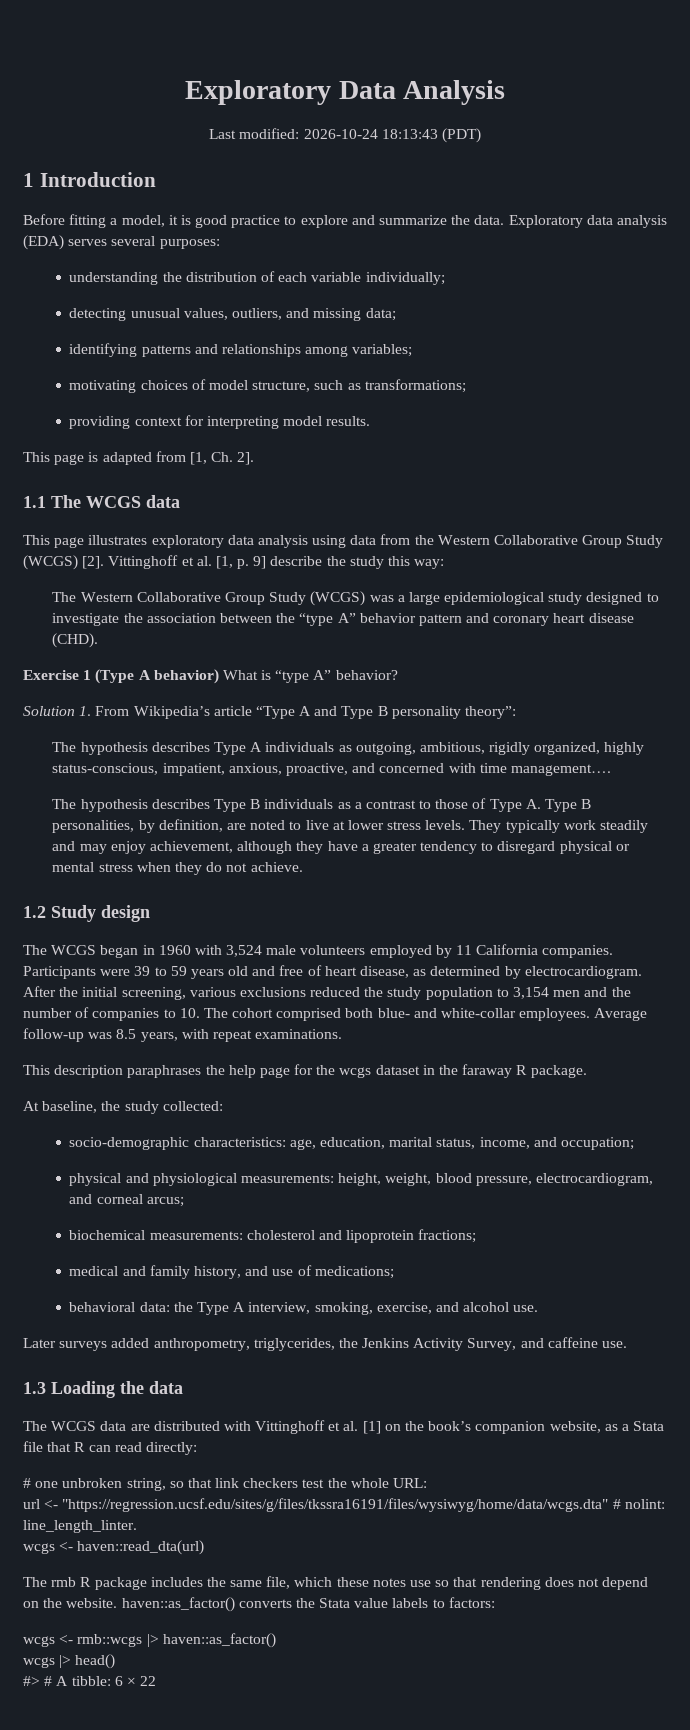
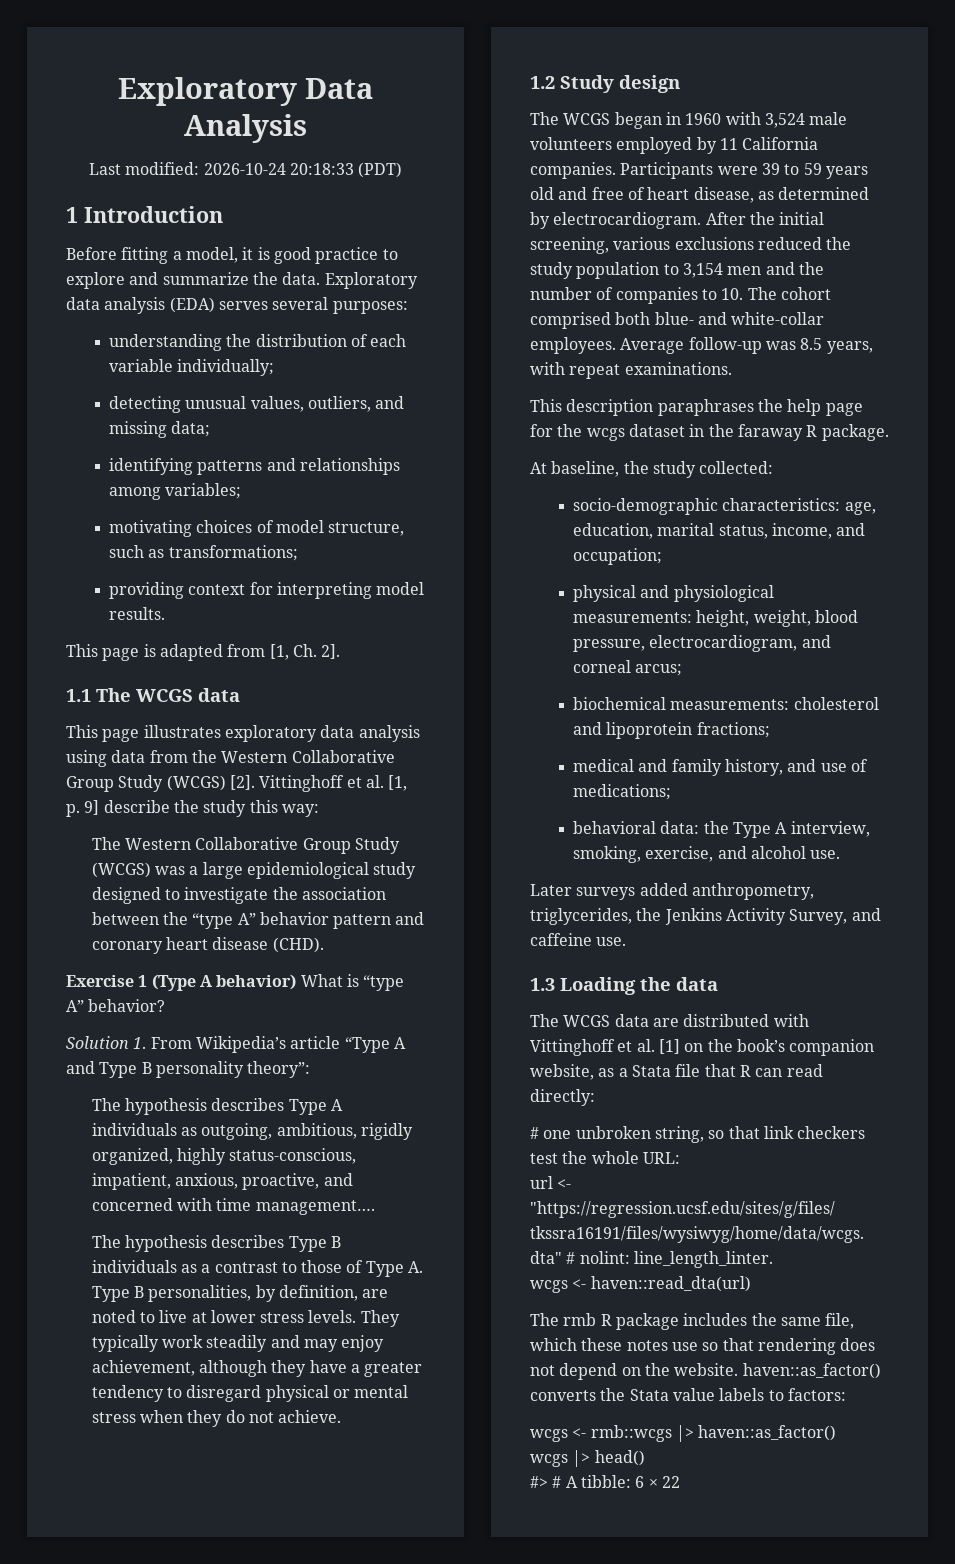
[381,129,438,139] 18:13:43 -> [289,163,354,175] 20:18:33

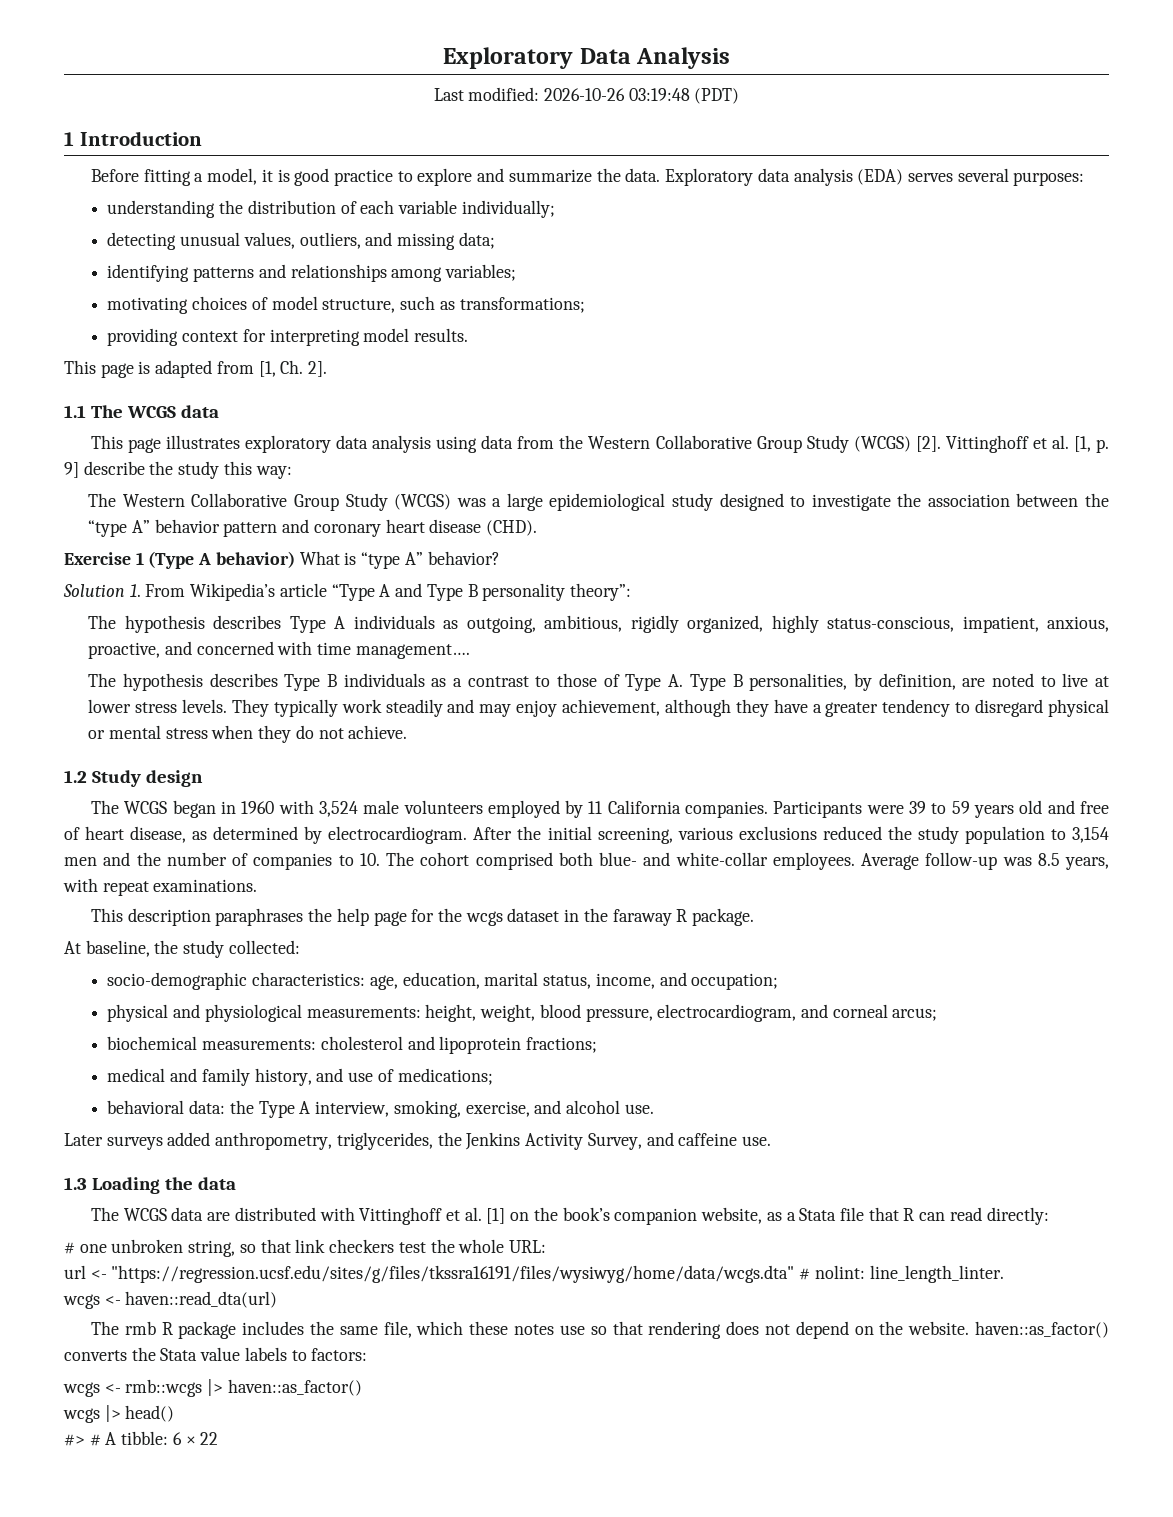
[203,163,354,175] 2026-10-24 20:18:33 -> [544,88,690,101] 2026-10-26 03:19:48

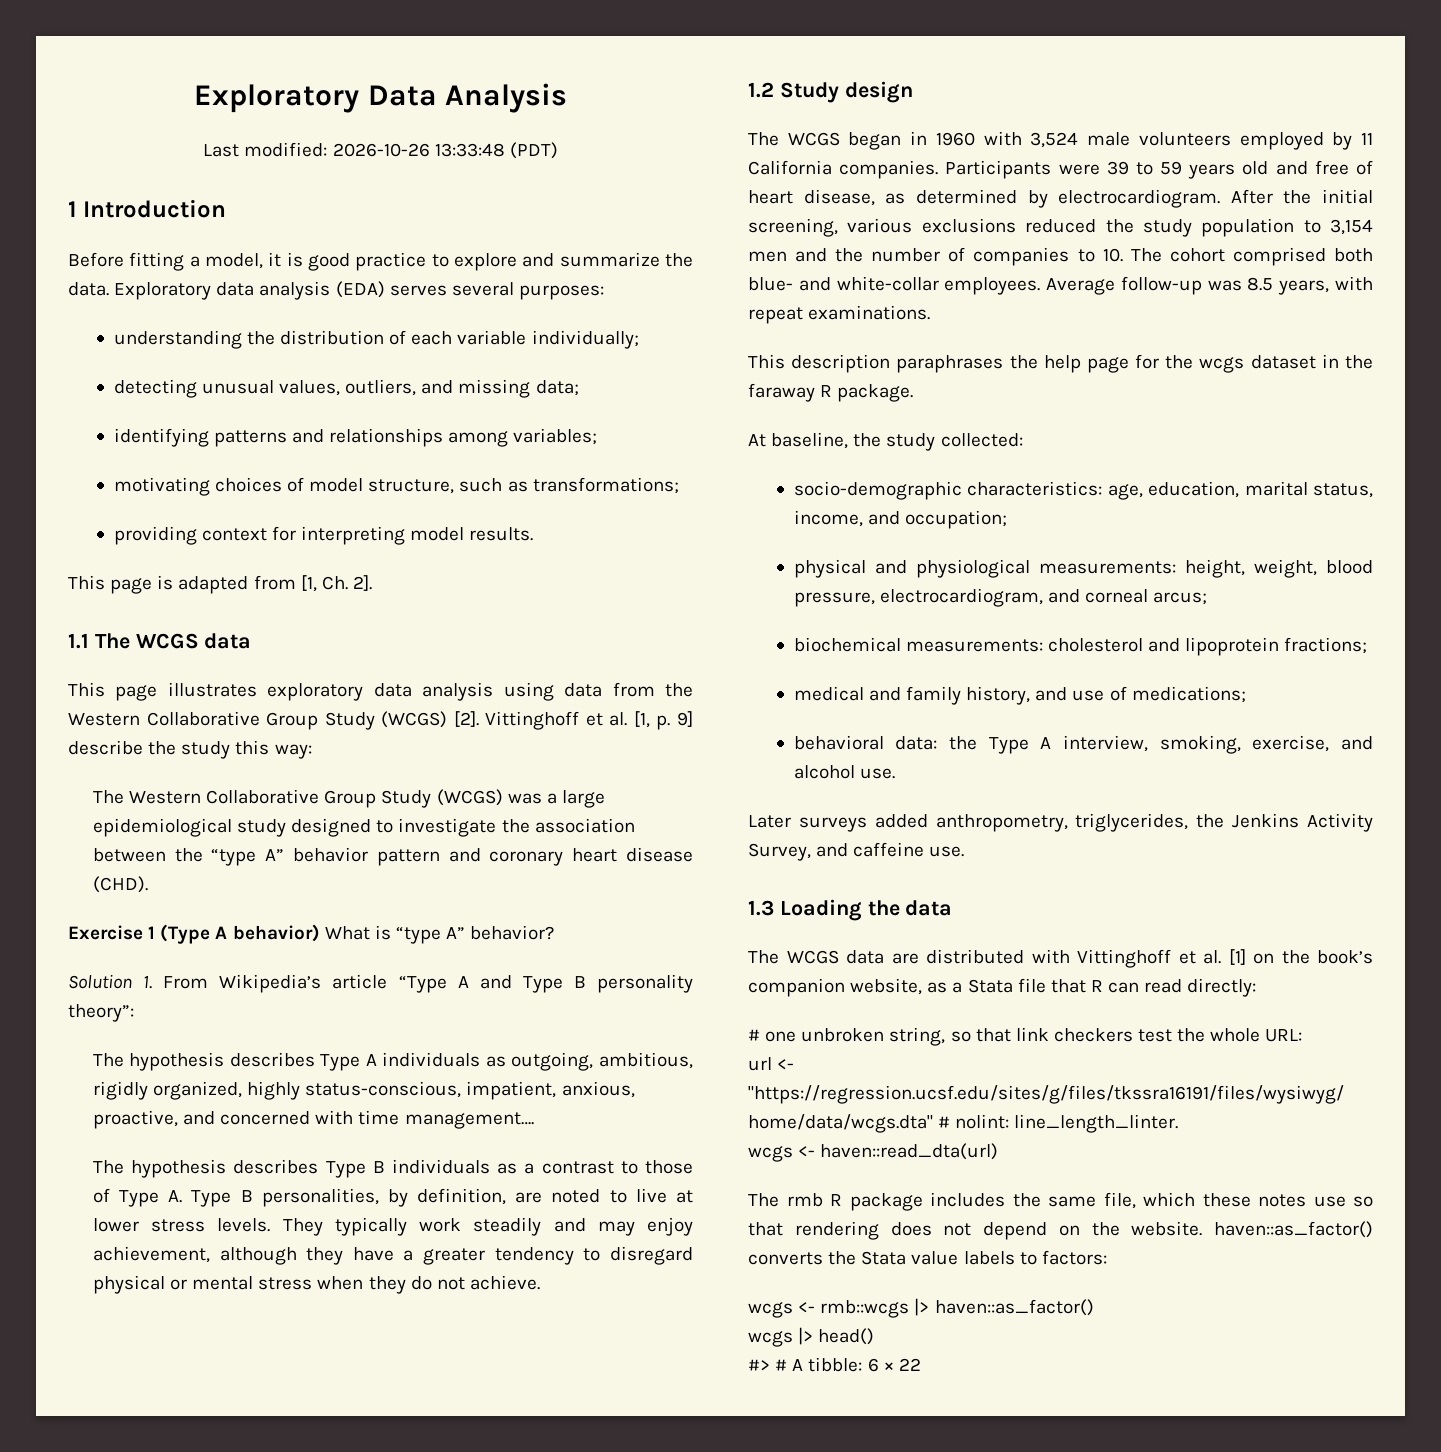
[628,88,690,101] 03:19:48 -> [434,143,505,157] 13:33:48

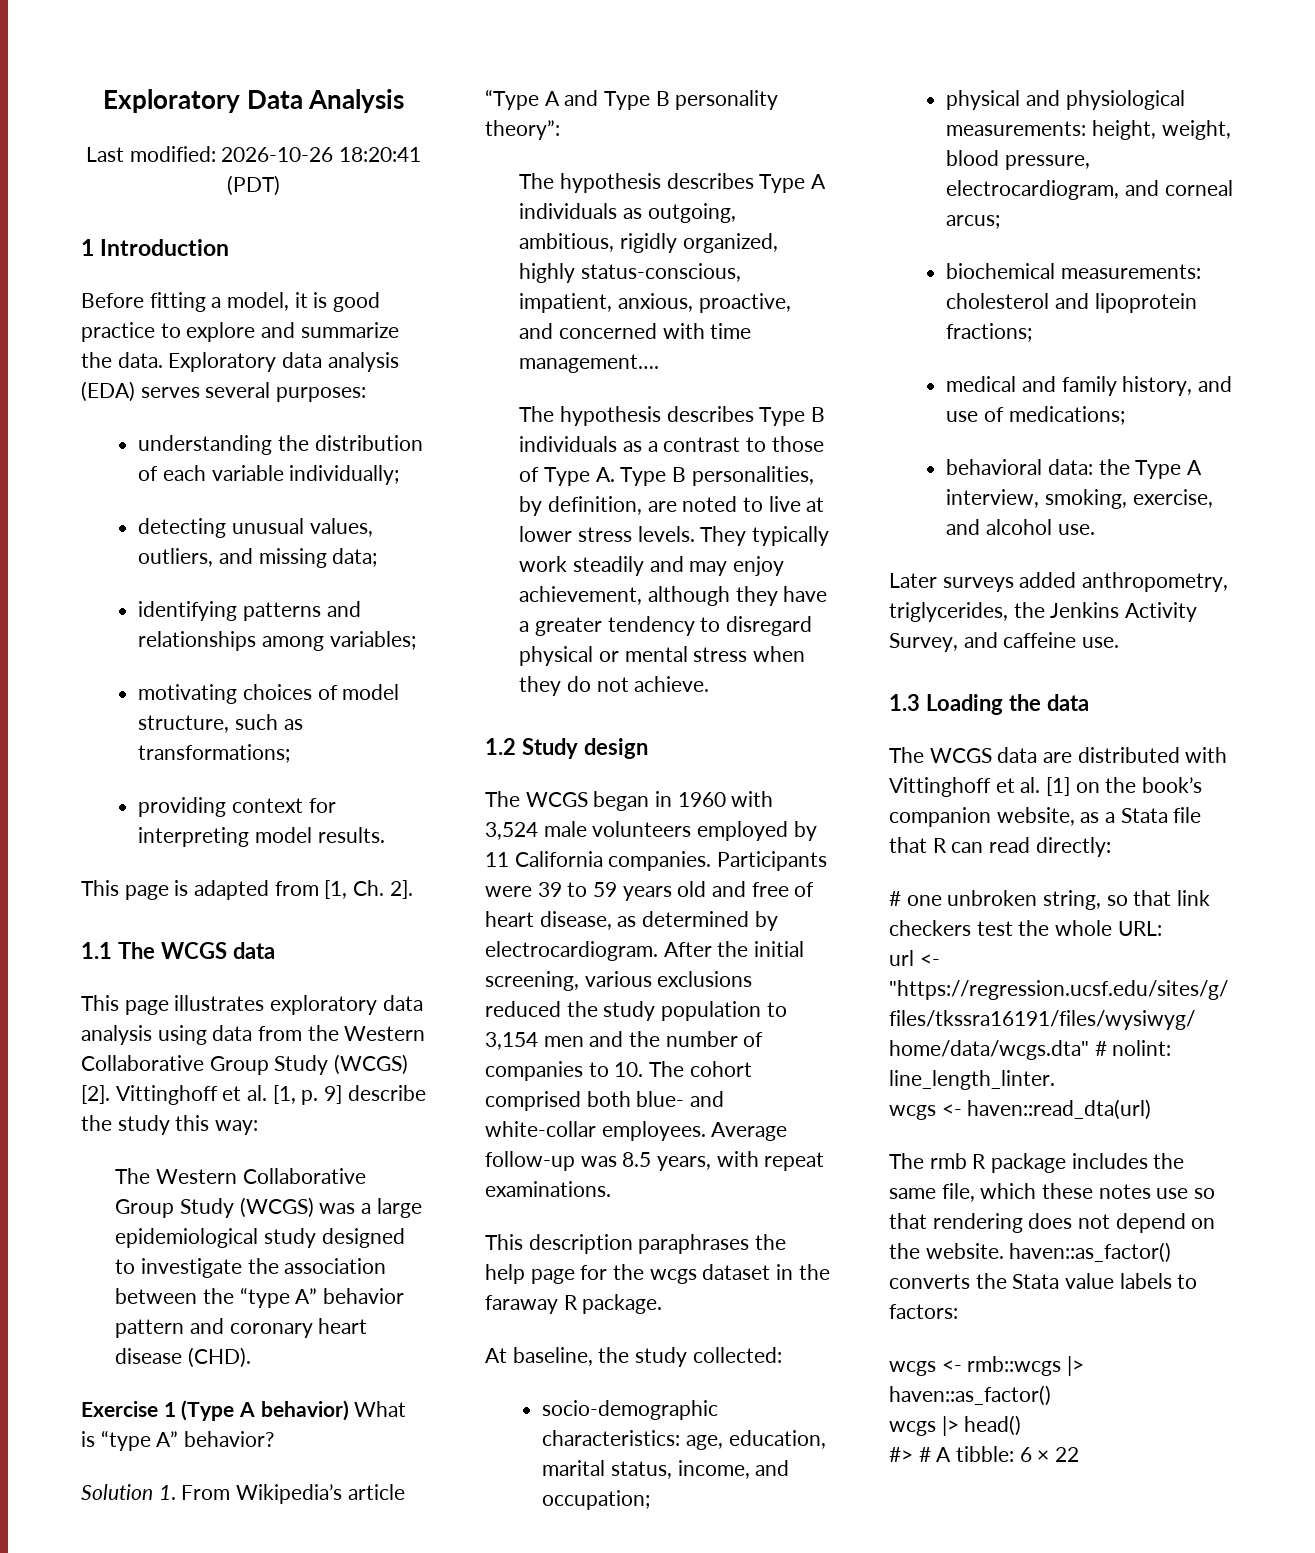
[434,143,505,157] 13:33:48 -> [339,147,422,162] 18:20:41

